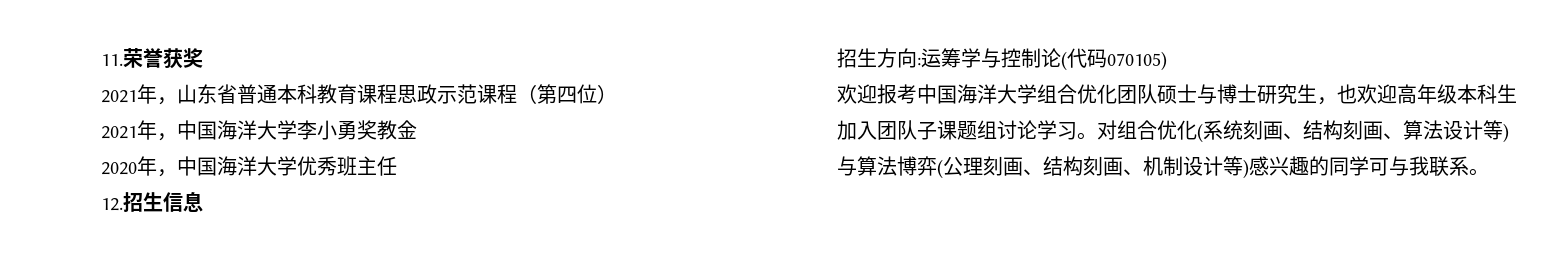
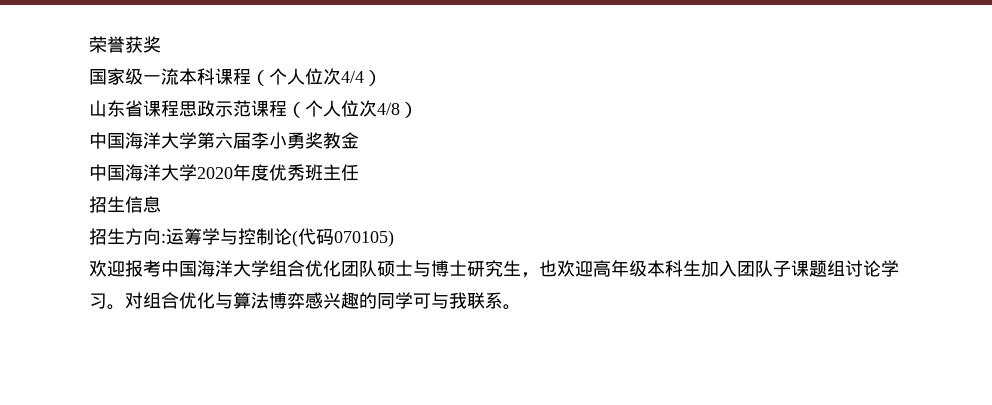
[101,54,123,66] 11. -> (89, 44) none
[101,84,357,105] 2021年，山东省普通本科教育 -> [89,68,382,86] [89,100,143,117] 国家级一流本科课程（个人位次4/4） // 山东省
[537,84,617,104] [101,120,297,141] 第四位） // 2021年，中国海洋大学 -> [305,100,418,118] [89,132,251,149] 个人位次4/8） // 中国海洋大学第六届
[101,156,297,177] 2020年，中国海洋大学 -> [89,164,269,181] 中国海洋大学2020年度
[101,198,123,211] 12. -> (359, 172) none
[1197,120,1509,143] [837,156,1249,179] (系统刻画、结构刻画、算法设计等)与算法博弈(公理刻画、结构刻画、机制设计等) -> [215,292,305,309] 与算法博弈

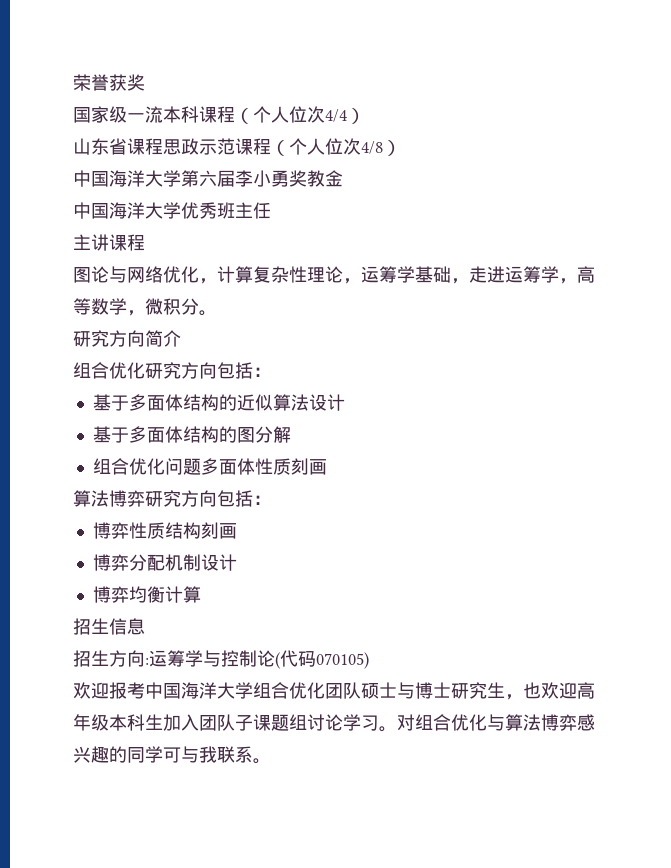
[197,164,269,181] 2020年度 -> (181, 210) none
(359, 172) none -> [73,234,145,251] [73,266,595,284] [73,298,217,316] [73,330,181,347] [73,362,271,379] [92,394,345,411] [92,426,291,443] [92,458,327,475] [73,490,271,507] [92,522,237,539] [92,554,237,571] [92,586,201,603] // 主讲课程 // 图论与网络优化，计算复杂性理论，运筹学基础，走进运筹学，高等数学，微积分。 // 研究方向简介 // 组合优化研究方向包括： // 基于多面体结构的近似算法设计 // 基于多面体结构的图分解 // 组合优化问题多面体性质刻画 // 算法博弈研究方向包括： // 博弈性质结构刻画 // 博弈分配机制设计 // 博弈均衡计算

